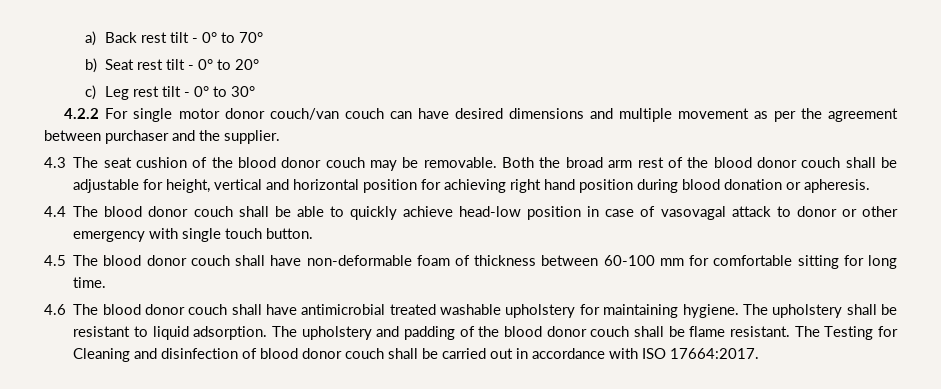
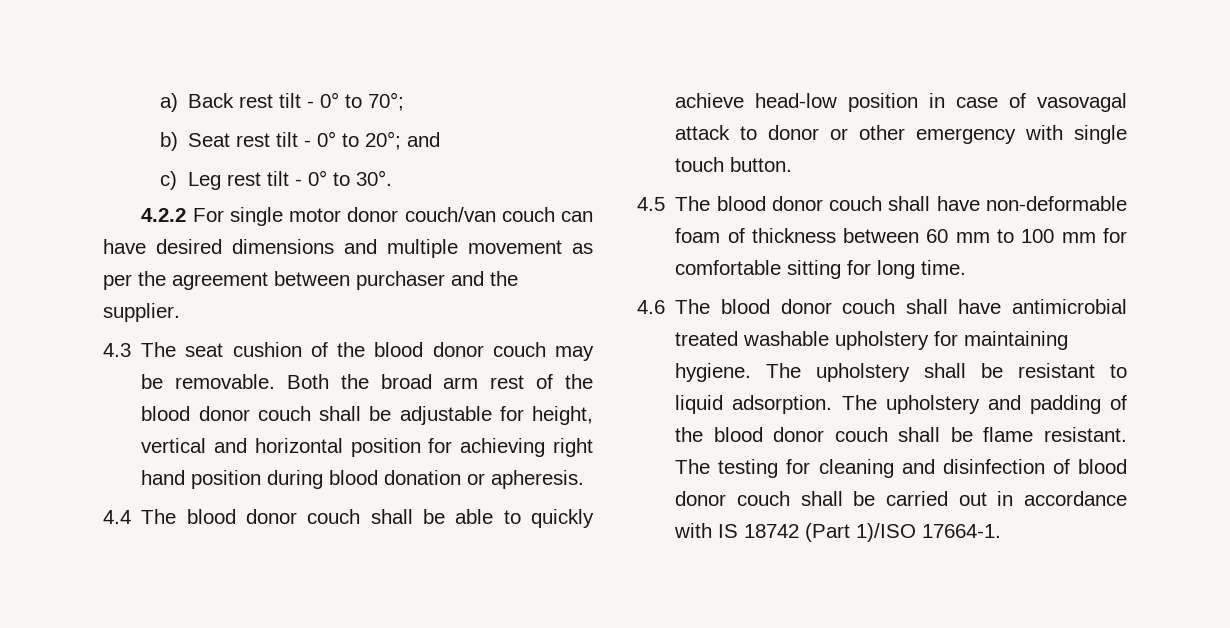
[239,32,264,43] 70° -> [368,92,405,111] 70°;
[235,59,260,70] 20° -> [365,131,441,150] 20°; and
[231,86,256,97] 30° -> [356,170,393,186] 30°.
[603,255,655,266] 60-100 -> [926,229,1055,243] 60 mm to 100
[824,326,899,340] [73,348,131,362] Testing for Cleaning -> [718,459,894,478] testing for cleaning
[642,348,760,359] ISO 17664:2017. -> [718,523,1002,542] IS 18742 (Part 1)/ISO 17664-1.

